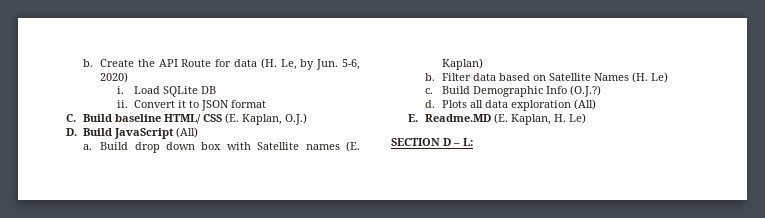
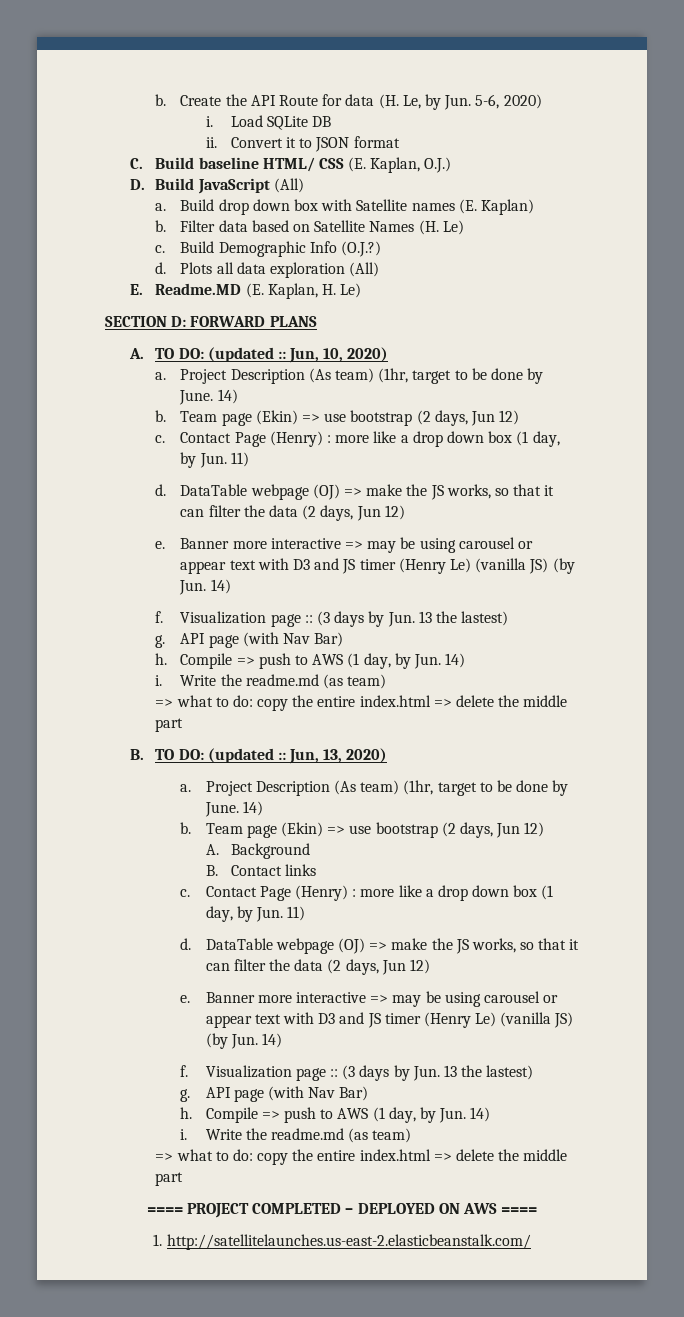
[443,138,473,146] D – L: -> [171,316,317,327] [129,347,389,363] [155,368,544,384] [179,389,238,405] [155,410,520,426] [155,431,560,447] [180,452,249,468] [155,484,555,500] [180,505,405,521] [155,537,533,553] [180,558,575,574] [179,579,231,595] [155,611,509,627] [155,632,344,648] [155,653,466,669] [155,674,387,689] [155,695,568,711] [155,718,184,732] [130,748,388,764] [180,780,569,796] [204,801,263,817] [180,822,545,838] [205,843,310,859] [205,864,316,876] [180,885,554,901] [205,906,306,922] [180,938,580,954] [205,959,430,975] [180,991,559,1007] [205,1012,574,1028] [205,1033,282,1049] [180,1065,534,1081] [180,1086,369,1102] [180,1107,491,1123] [180,1128,412,1143] [155,1149,568,1165] [155,1172,184,1186] [146,1203,538,1218] [153,1234,531,1250] D: FORWARD PLANS // A. TO DO: (updated :: Jun, 10, 2020) // a. Project Description (As team) (1hr, target to be done by June. 14) // b. Team page (Ekin) => use bootstrap (2 days, Jun 12) // c. Contact Page (Henry) : more like a drop down box (1 day, by Jun. 11) // d. DataTable webpage (OJ) => make the JS works, so that it can filter the data (2 days, Jun 12) // e. Banner more interactive => may be using carousel or appear text with D3 and JS timer (Henry Le) (vanilla JS) (by Jun. 14) // f. Visualization page :: (3 days by Jun. 13 the lastest) // g. API page (with Nav Bar) // h. Compile => push to AWS (1 day, by Jun. 14) // i. Write the readme.md (as team) // => what to do: copy the entire index.html => delete the middle part // B. TO DO: (updated :: Jun, 13, 2020) // a. Project Description (As team) (1hr, target to be done by June. 14) // b. Team page (Ekin) => use bootstrap (2 days, Jun 12) // A. Background // B. Contact links // c. Contact Page (Henry) : more like a drop down box (1 day, by Jun. 11) // d. DataTable webpage (OJ) => make the JS works, so that it can filter the data (2 days, Jun 12) // e. Banner more interactive => may be using carousel or appear text with D3 and JS timer (Henry Le) (vanilla JS) (by Jun. 14) // f. Visualization page :: (3 days by Jun. 13 the lastest) // g. API page (with Nav Bar) // h. Compile => push to AWS (1 day, by Jun. 14) // i. Write the readme.md (as team) // => what to do: copy the entire index.html => delete the middle part // ==== PROJECT COMPLETED – DEPLOYED ON AWS ==== // 1. http://satellitelaunches.us-east-2.elasticbeanstalk.com/

